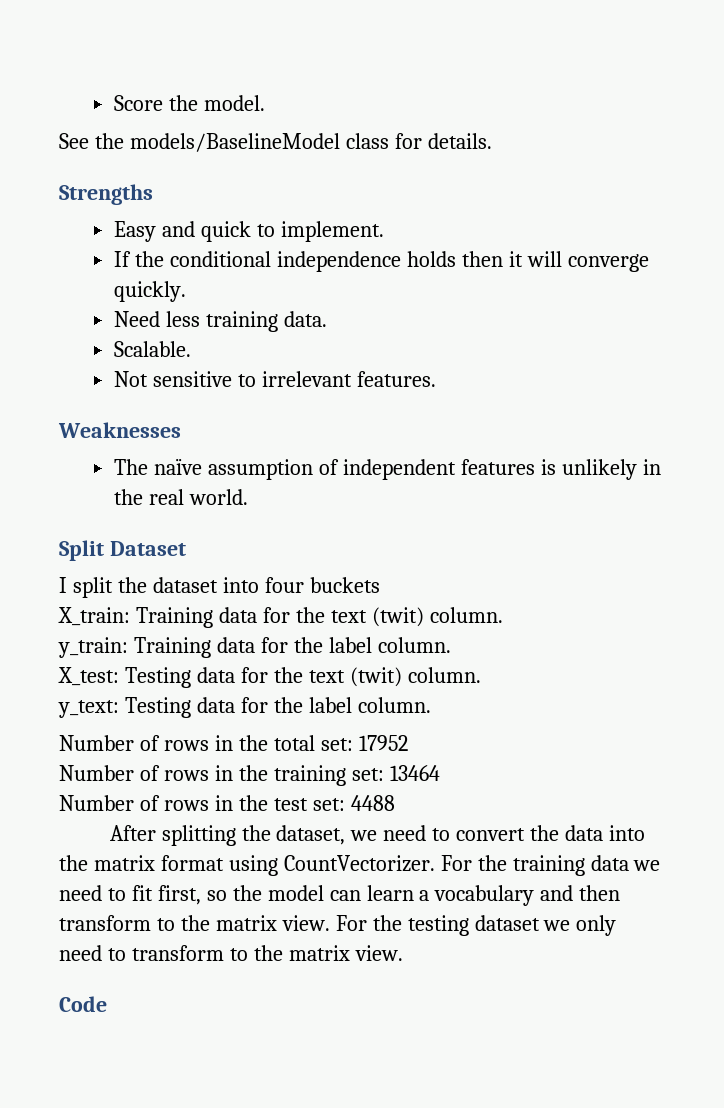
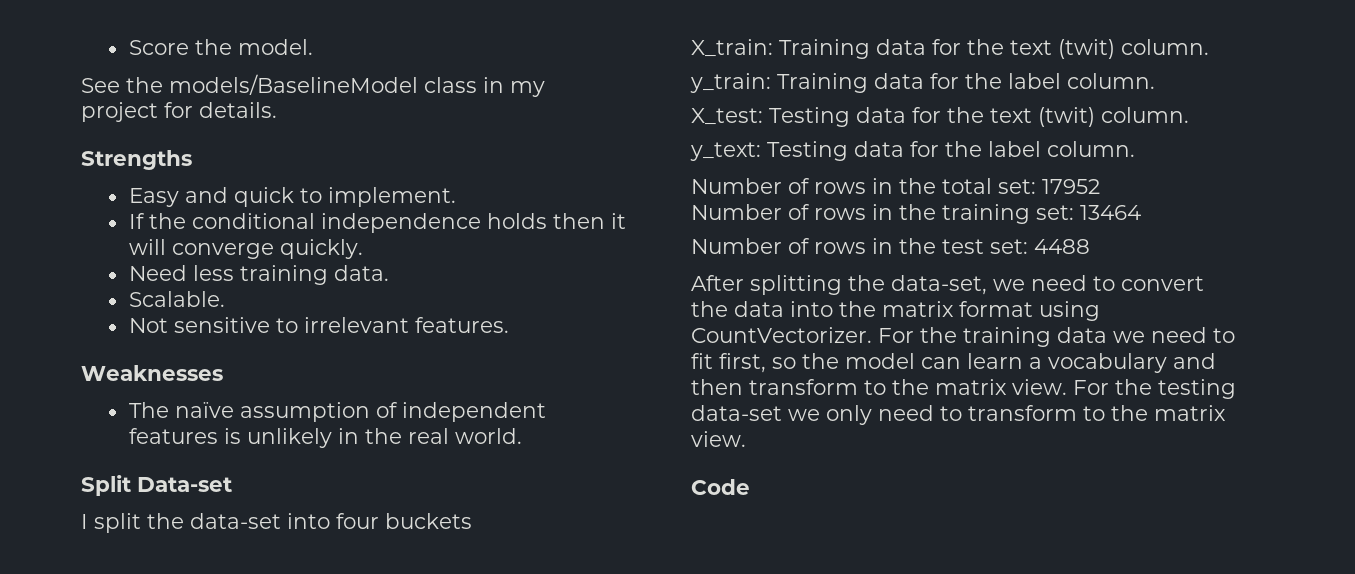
(389, 141) none -> [483,77,545,97] [81,102,158,122] in my project
[109,541,186,556] Dataset -> [137,477,232,492] Data-set
[152,577,218,593] dataset -> [190,513,281,529] data-set
[276,825,346,845] dataset, -> [891,275,987,295] data-set,
[474,915,540,931] dataset -> [691,405,782,421] data-set

